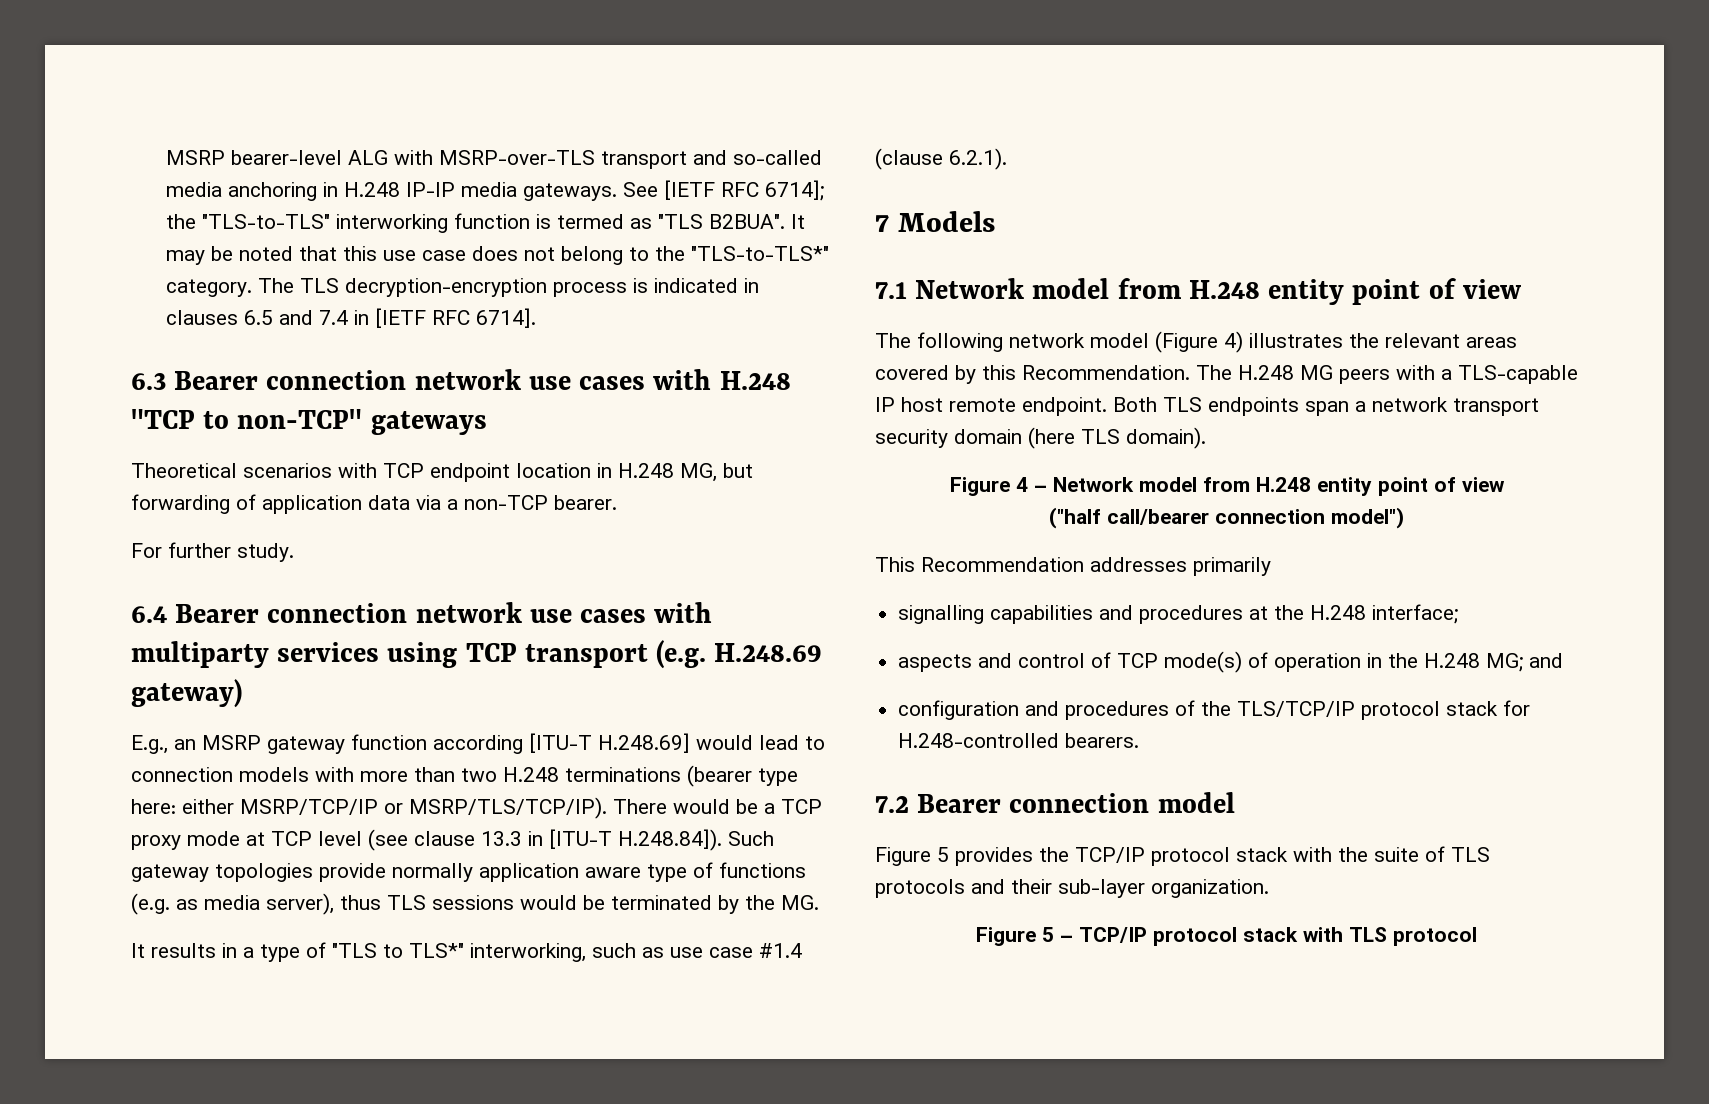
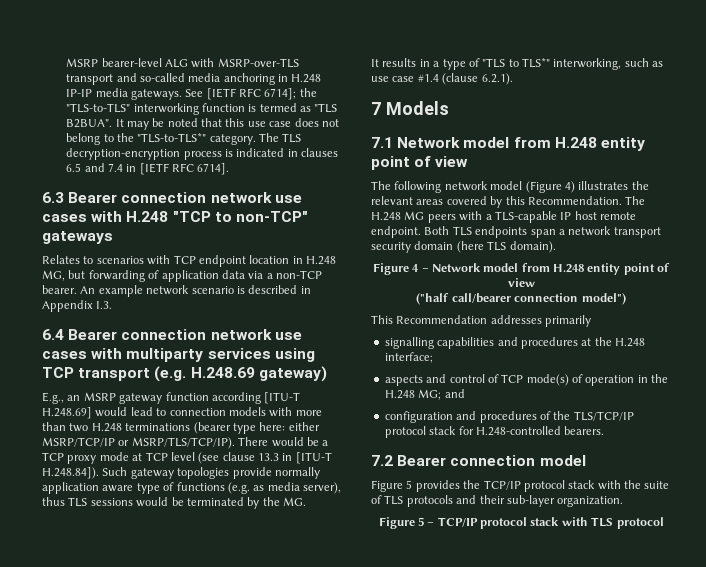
[131,463,237,478] Theoretical -> [42,255,94,264] Relates to
[131,542,294,562] // For further study. -> [80,285,311,297] [42,300,113,312] An example network scenario is described in Appendix I.3.

